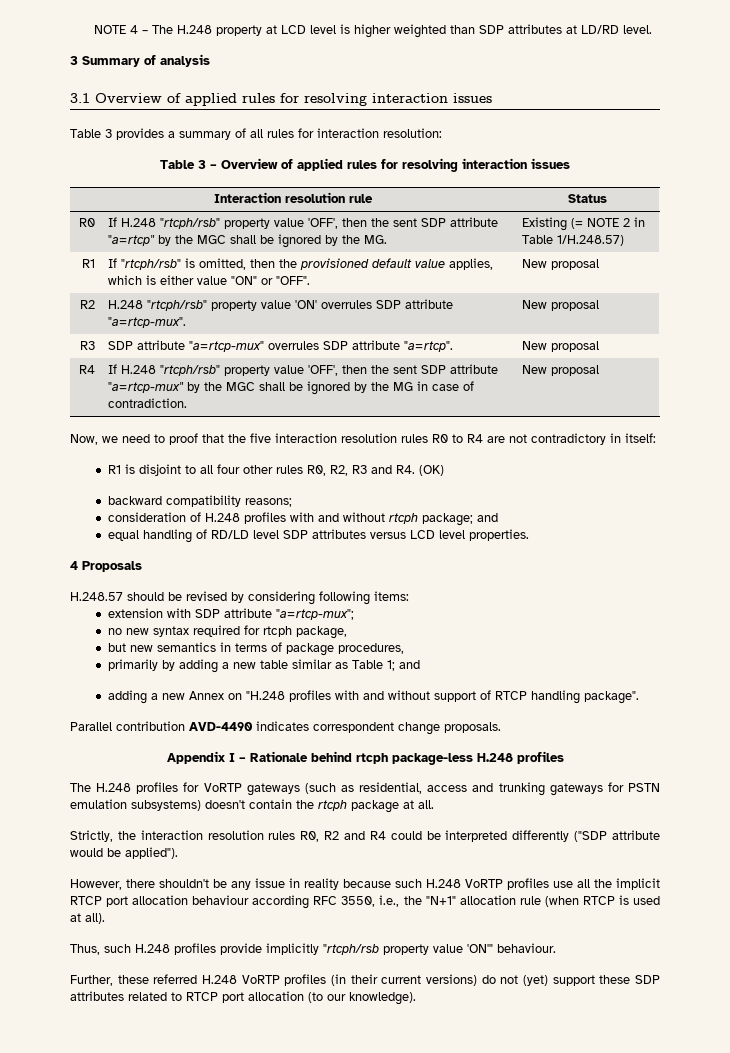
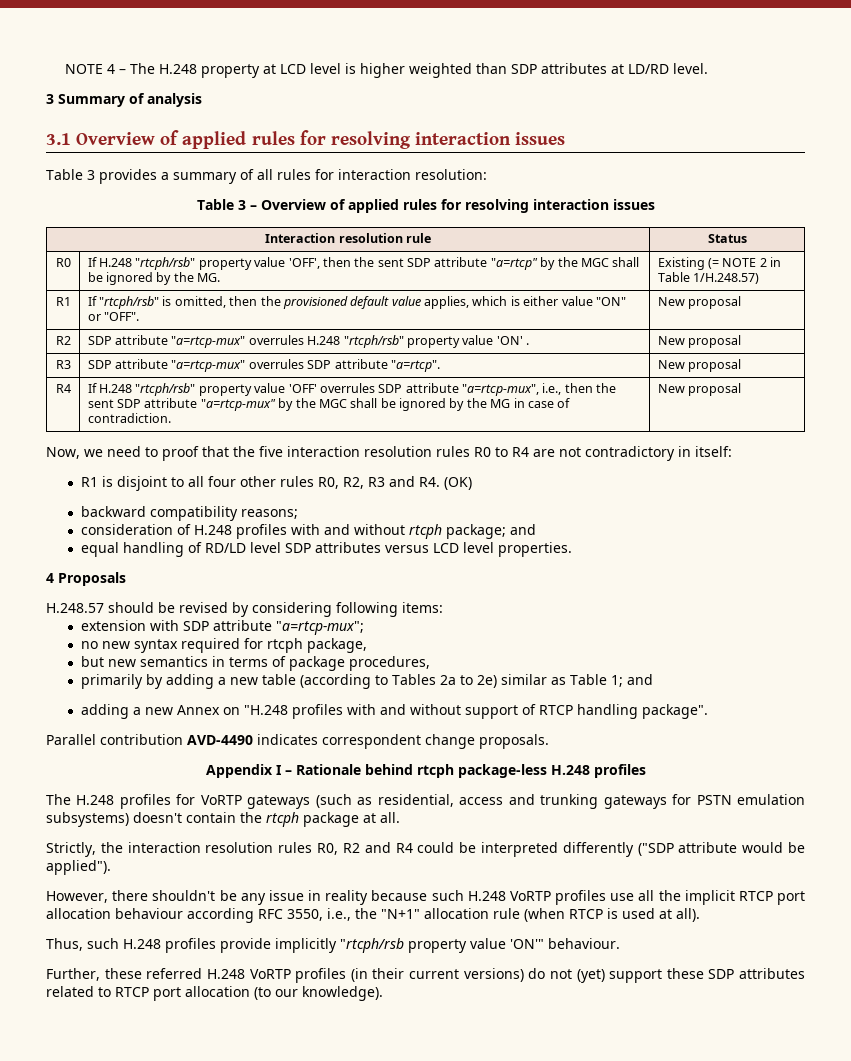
(95, 304) none -> [87,335,304,348] SDP attribute "a=rtcp-mux" overrules
[321,299,454,309] [108,317,187,328] overrules SDP attribute "a=rtcp-mux". -> [526,343,530,345] .
[308,365,339,376] 'OFF', -> [288,383,562,396] 'OFF' overrules SDP attribute "a=rtcp-mux", i.e.,
(288, 664) none -> [299,674,497,689] (according to Tables 2a to 2e)

